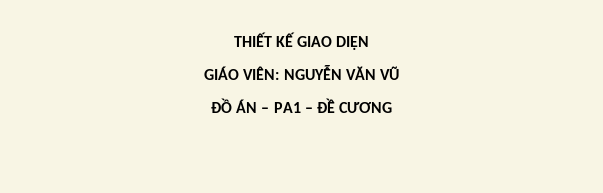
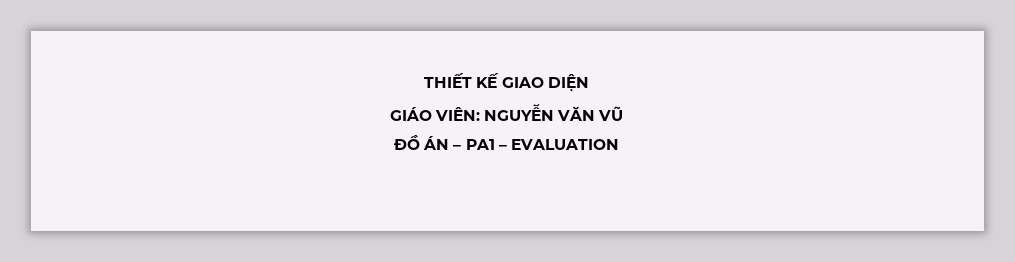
[317,98,393,113] ĐỀ CƯƠNG -> [510,139,619,150] EVALUATION

